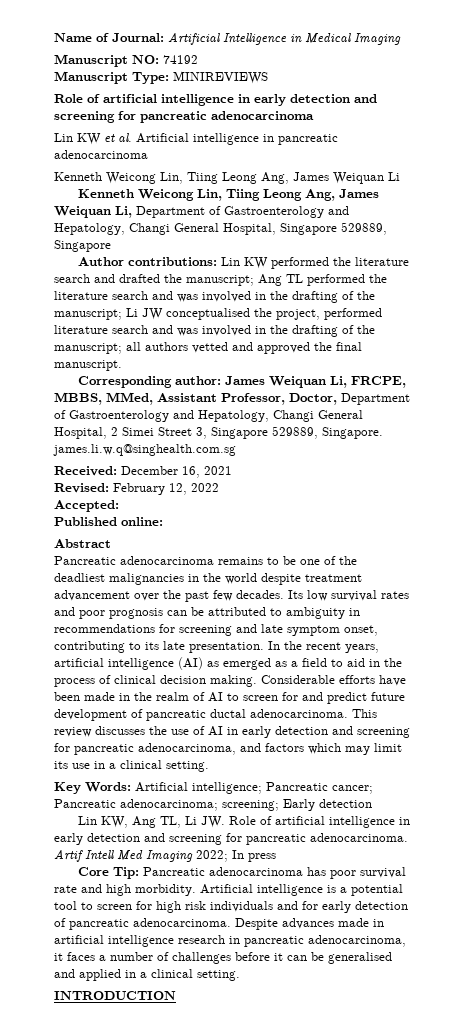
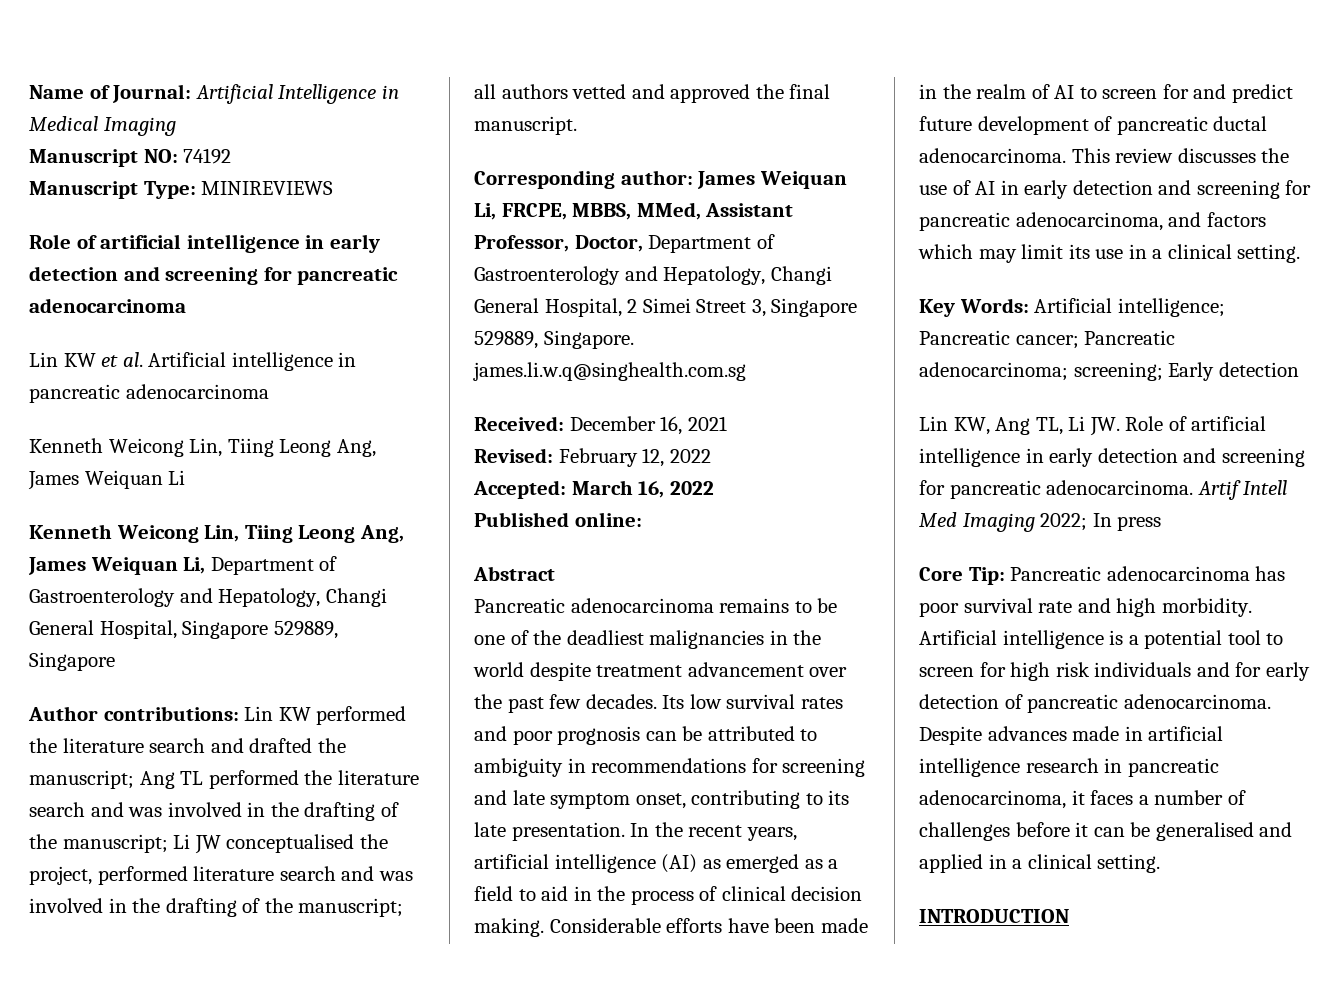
(119, 506) none -> [571,480,714,498] March 16, 2022

